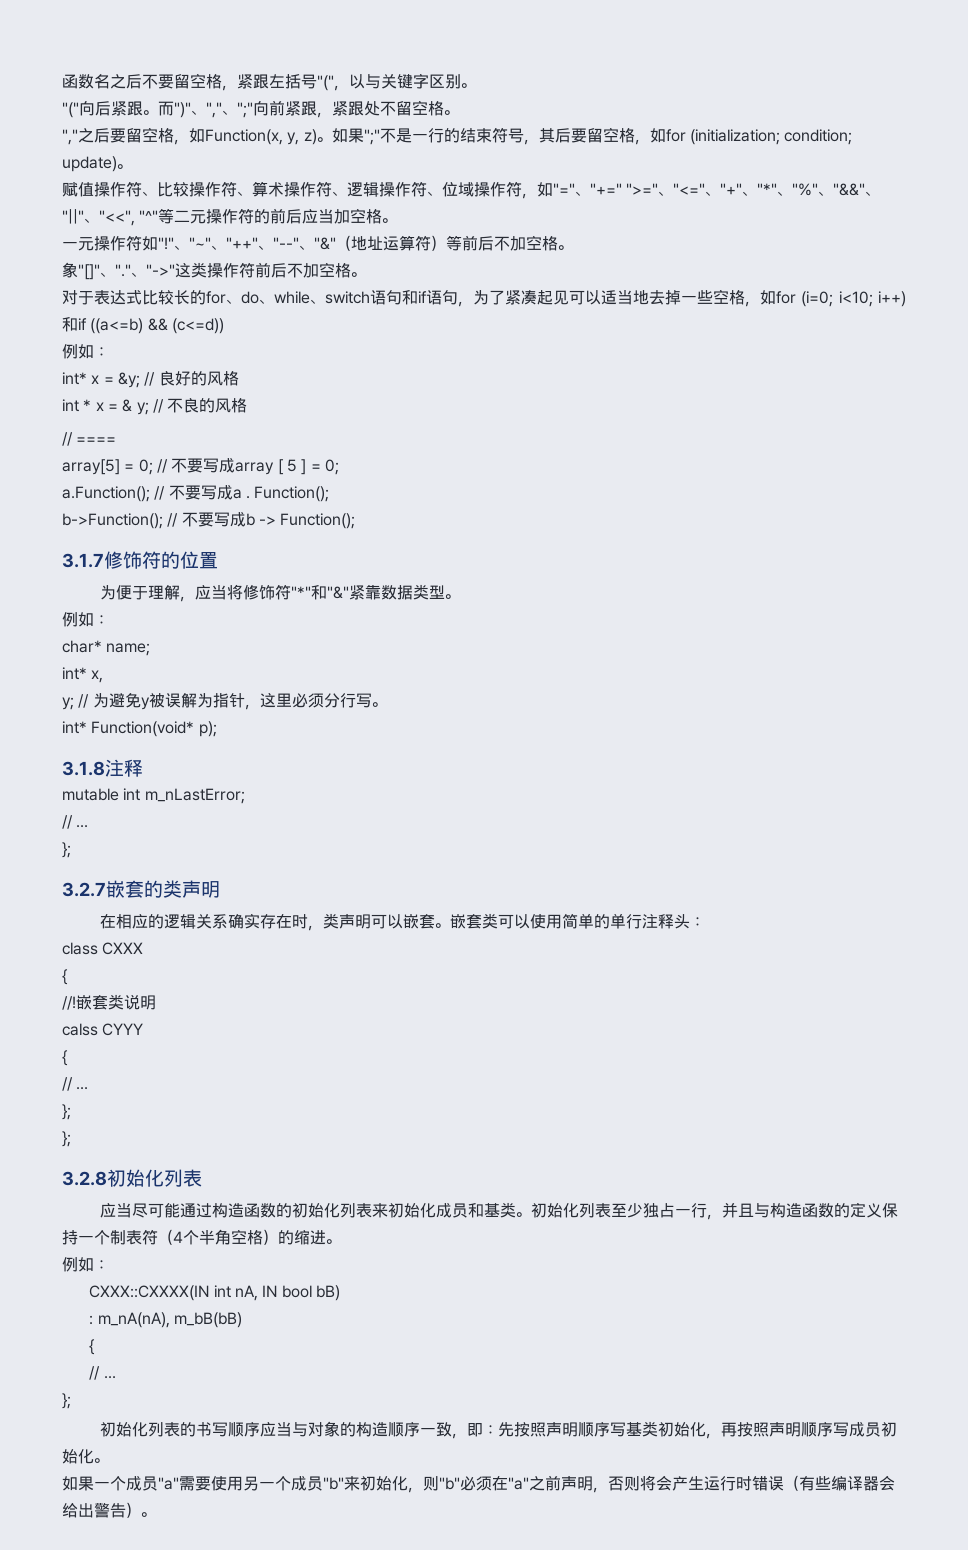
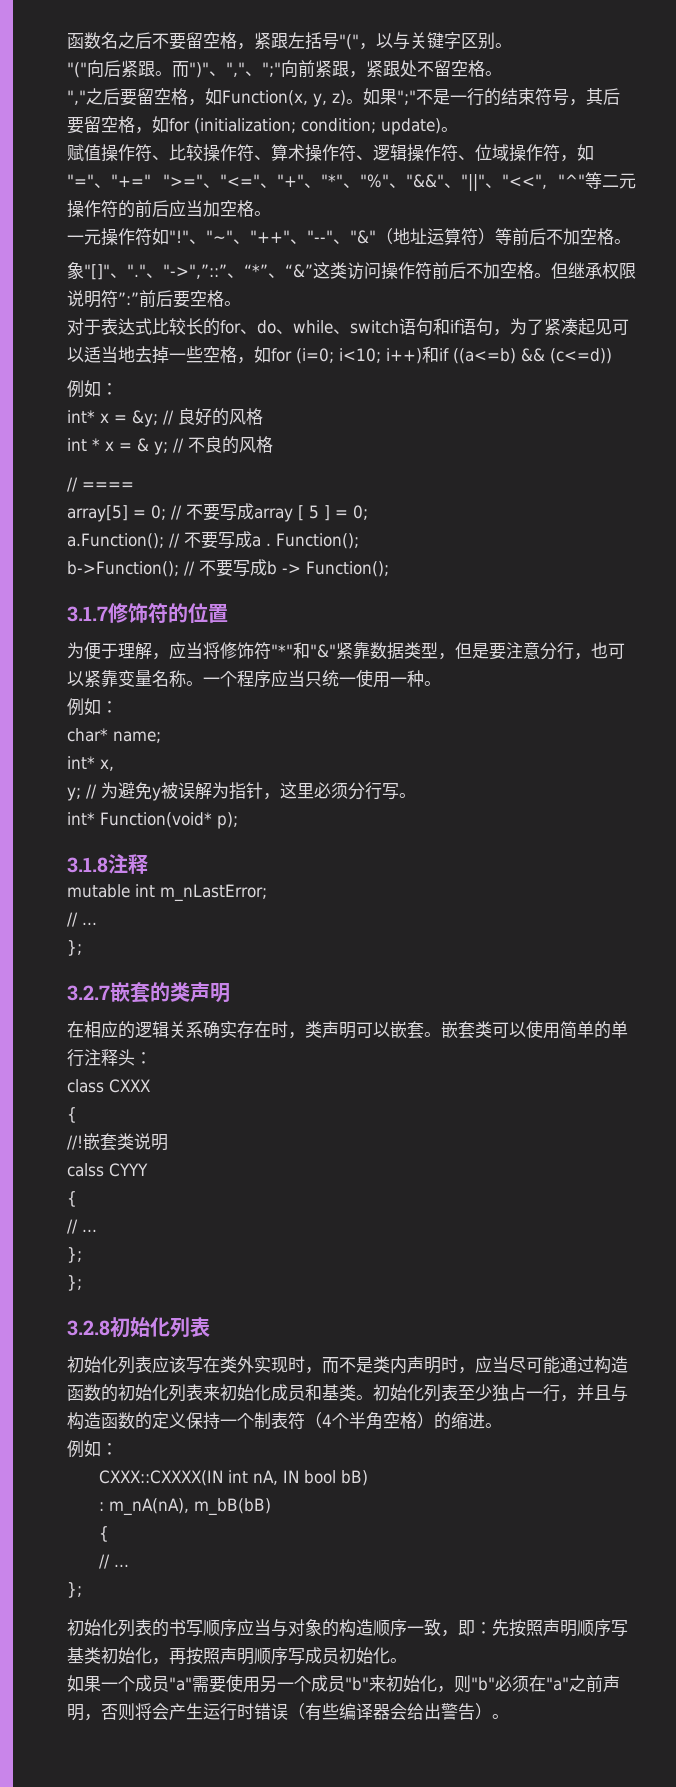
[146,262,207,278] "->"这类 -> [163,262,381,280] "->",”::”、“*”、“&”这类访问
(366, 274) none -> [551,262,636,279] [67,290,241,308] 但继承权限说明符”:”前后要空格。
(446, 592) none -> [438,642,625,660] [67,669,424,688] ，但是要注意分行，也可以紧靠变量名称。一个程序应当只统一使用一种
(202, 1178) none -> [67,1356,475,1374] 初始化列表应该写在类外实现时，而不是类内声明时，

